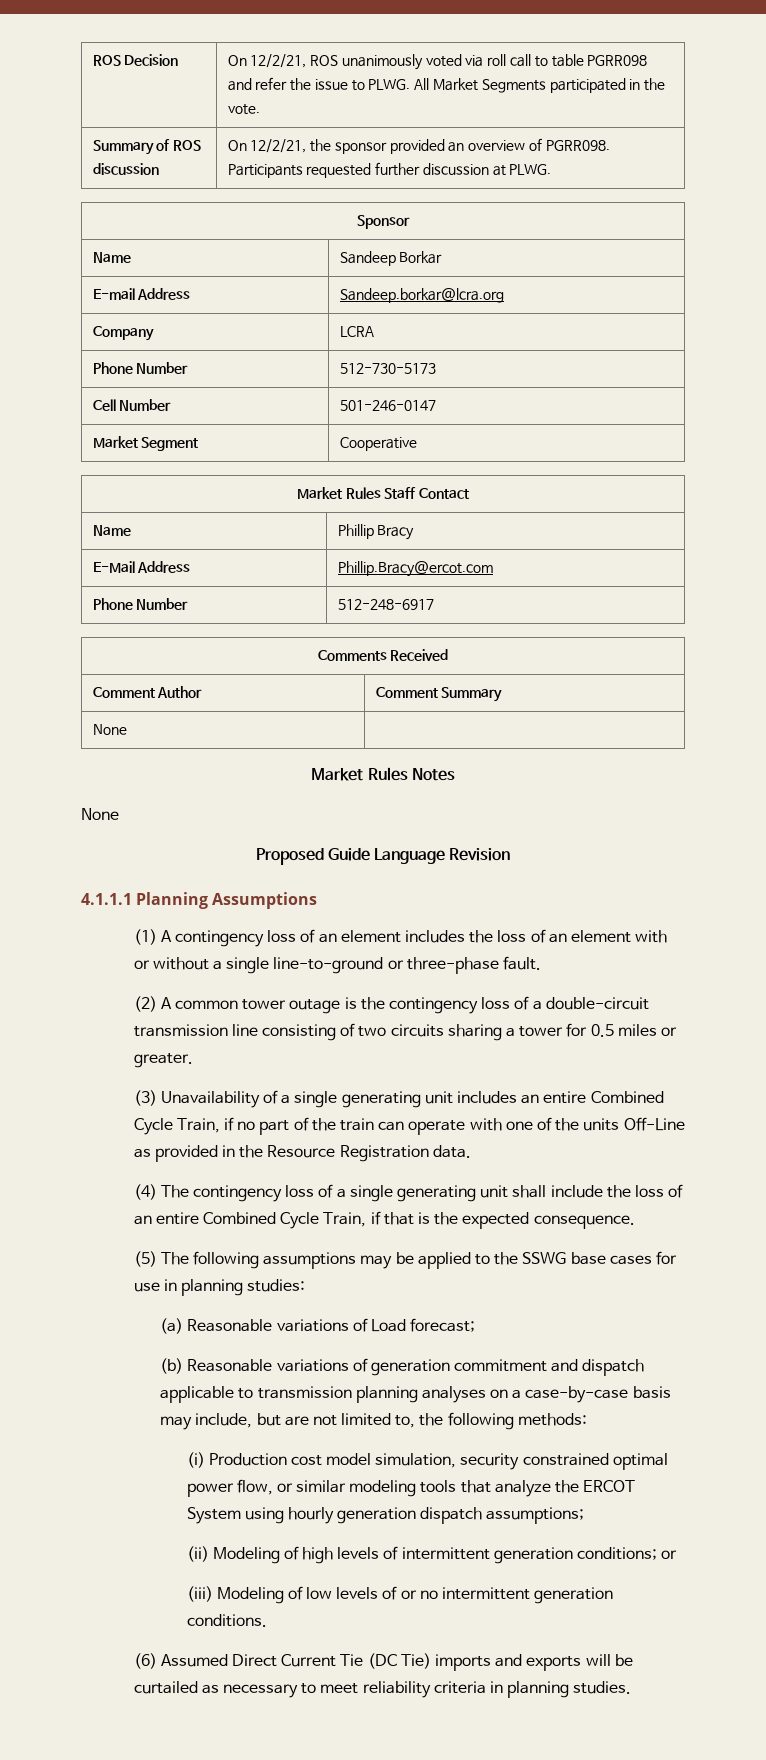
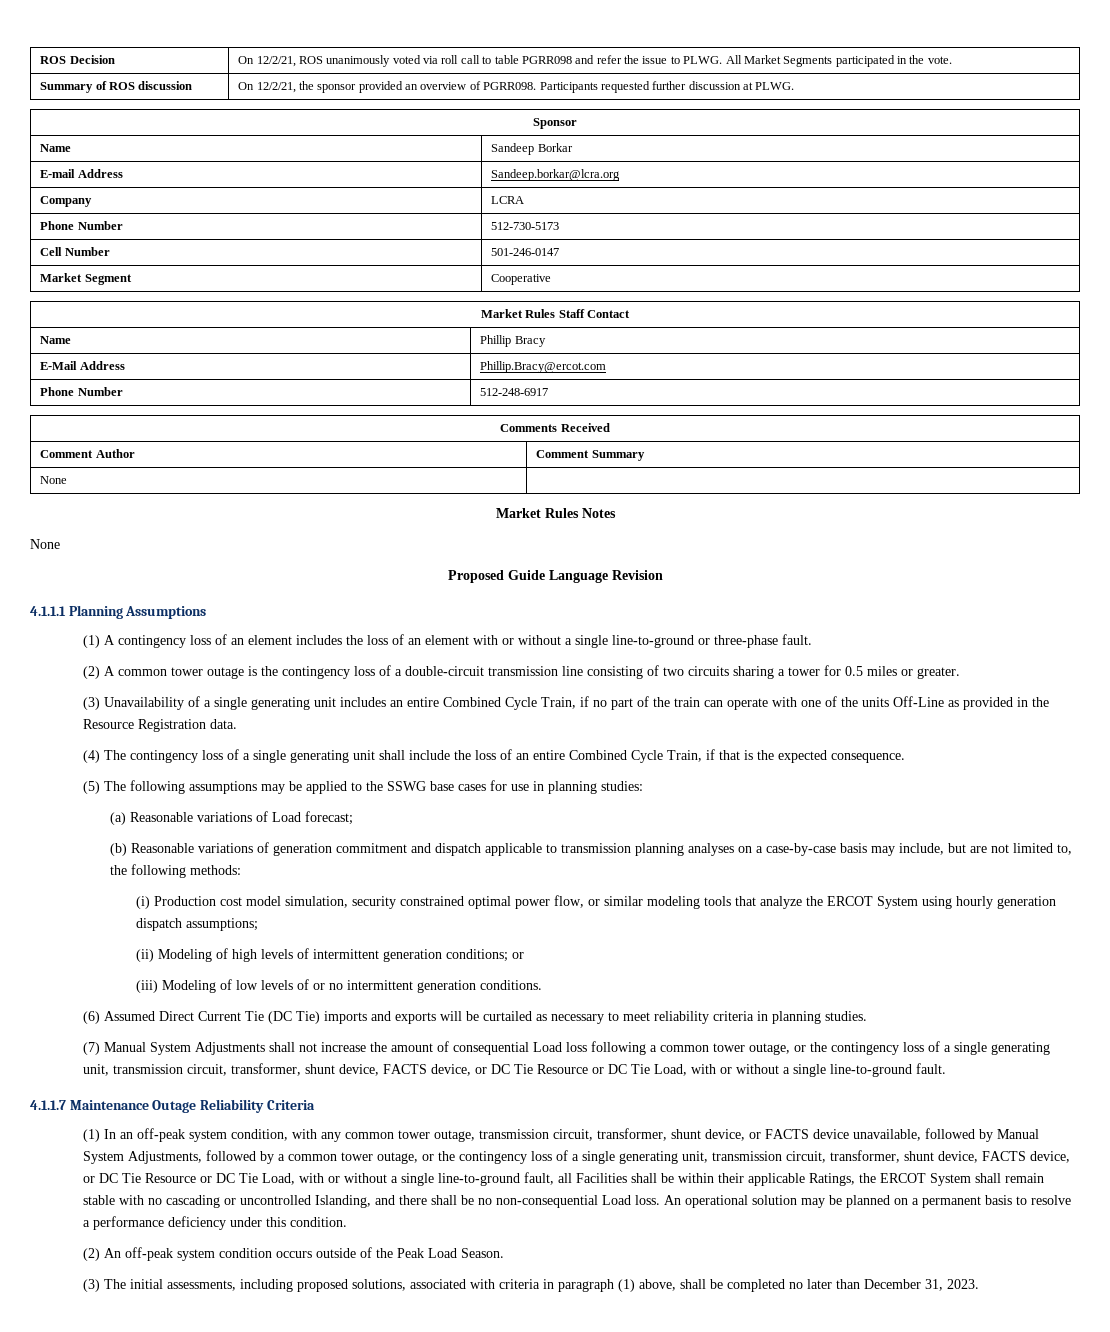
(632, 1687) none -> [83,1041,1051,1055] [83,1063,947,1077] [30,1099,315,1113] [83,1128,1040,1142] [83,1150,1071,1164] [83,1172,1045,1186] [83,1195,1072,1208] [83,1216,348,1230] [83,1247,505,1261] [83,1279,980,1292] // (7) Manual System Adjustments shall not increase the amount of consequential Load loss following a common tower outage, or the contingency loss of a single generating unit, transmission circuit, transformer, shunt device, FACTS device, or DC Tie Resource or DC Tie Load, with or without a single line-to-ground fault. // 4.1.1.7 Maintenance Outage Reliability Criteria // (1) In an off-peak system condition, with any common tower outage, transmission circuit, transformer, shunt device, or FACTS device unavailable, followed by Manual System Adjustments, followed by a common tower outage, or the contingency loss of a single generating unit, transmission circuit, transformer, shunt device, FACTS device, or DC Tie Resource or DC Tie Load, with or without a single line-to-ground fault, all Facilities shall be within their applicable Ratings, the ERCOT System shall remain stable with no cascading or uncontrolled Islanding, and there shall be no non-consequential Load loss. An operational solution may be planned on a permanent basis to resolve a performance deficiency under this condition. // (2) An off-peak system condition occurs outside of the Peak Load Season. // (3) The initial assessments, including proposed solutions, associated with criteria in paragraph (1) above, shall be completed no later than December 31, 2023.

